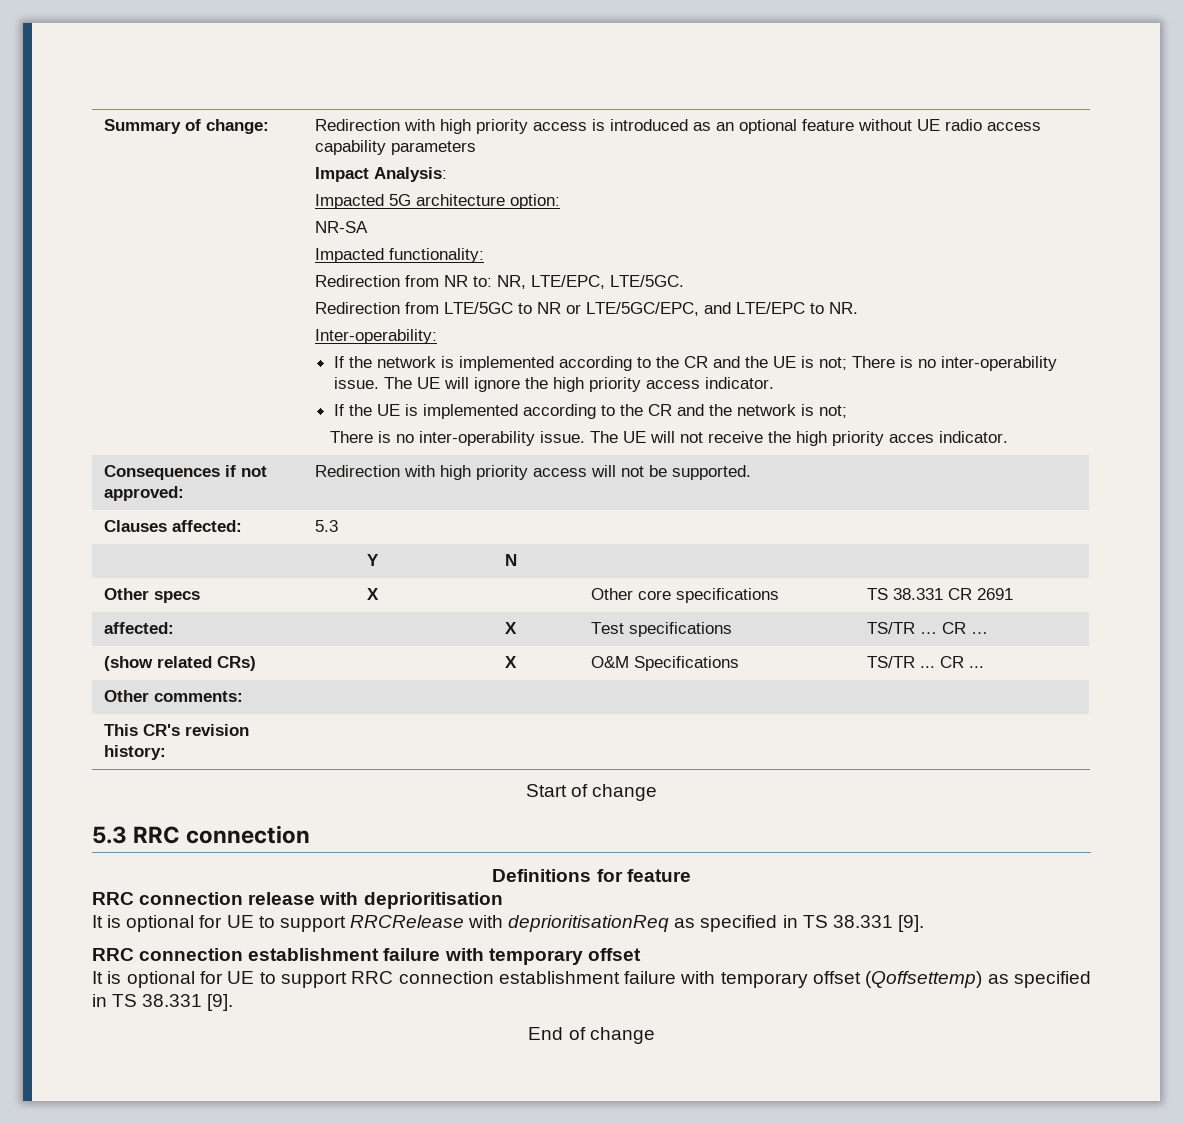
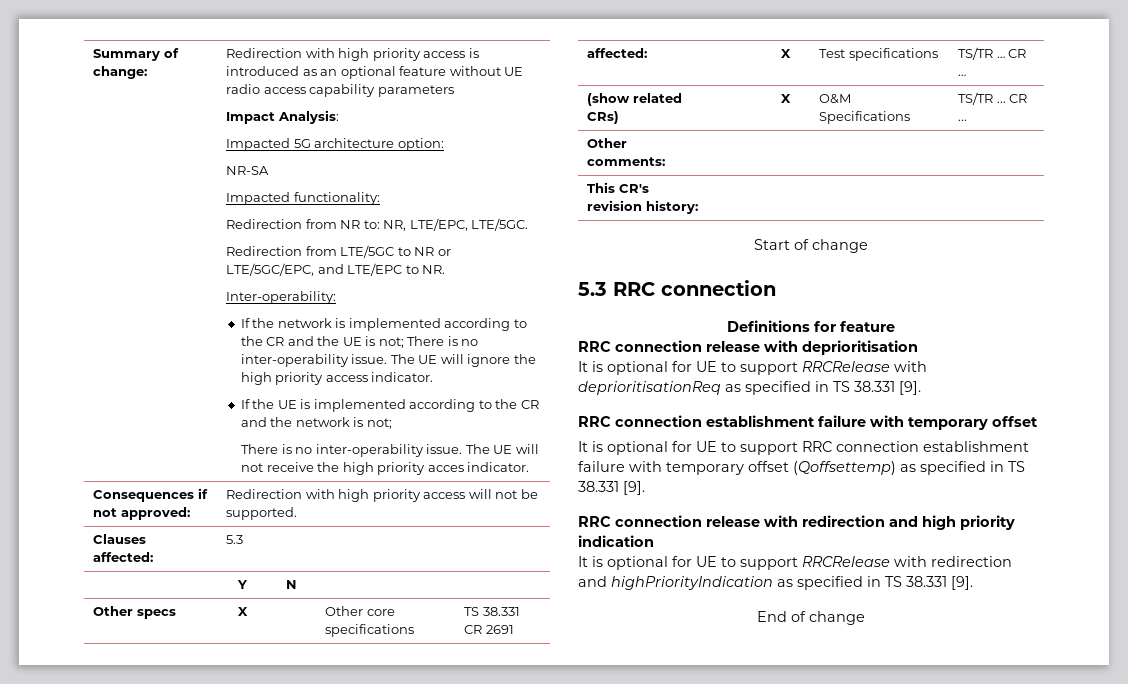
(234, 1002) none -> [578,515,1015,530] [578,535,654,547] [578,556,1012,570] [578,576,973,590] // RRC connection release with redirection and high priority indication // It is optional for UE to support RRCRelease with redirection and highPriorityIndication as specified in TS 38.331 [9].

